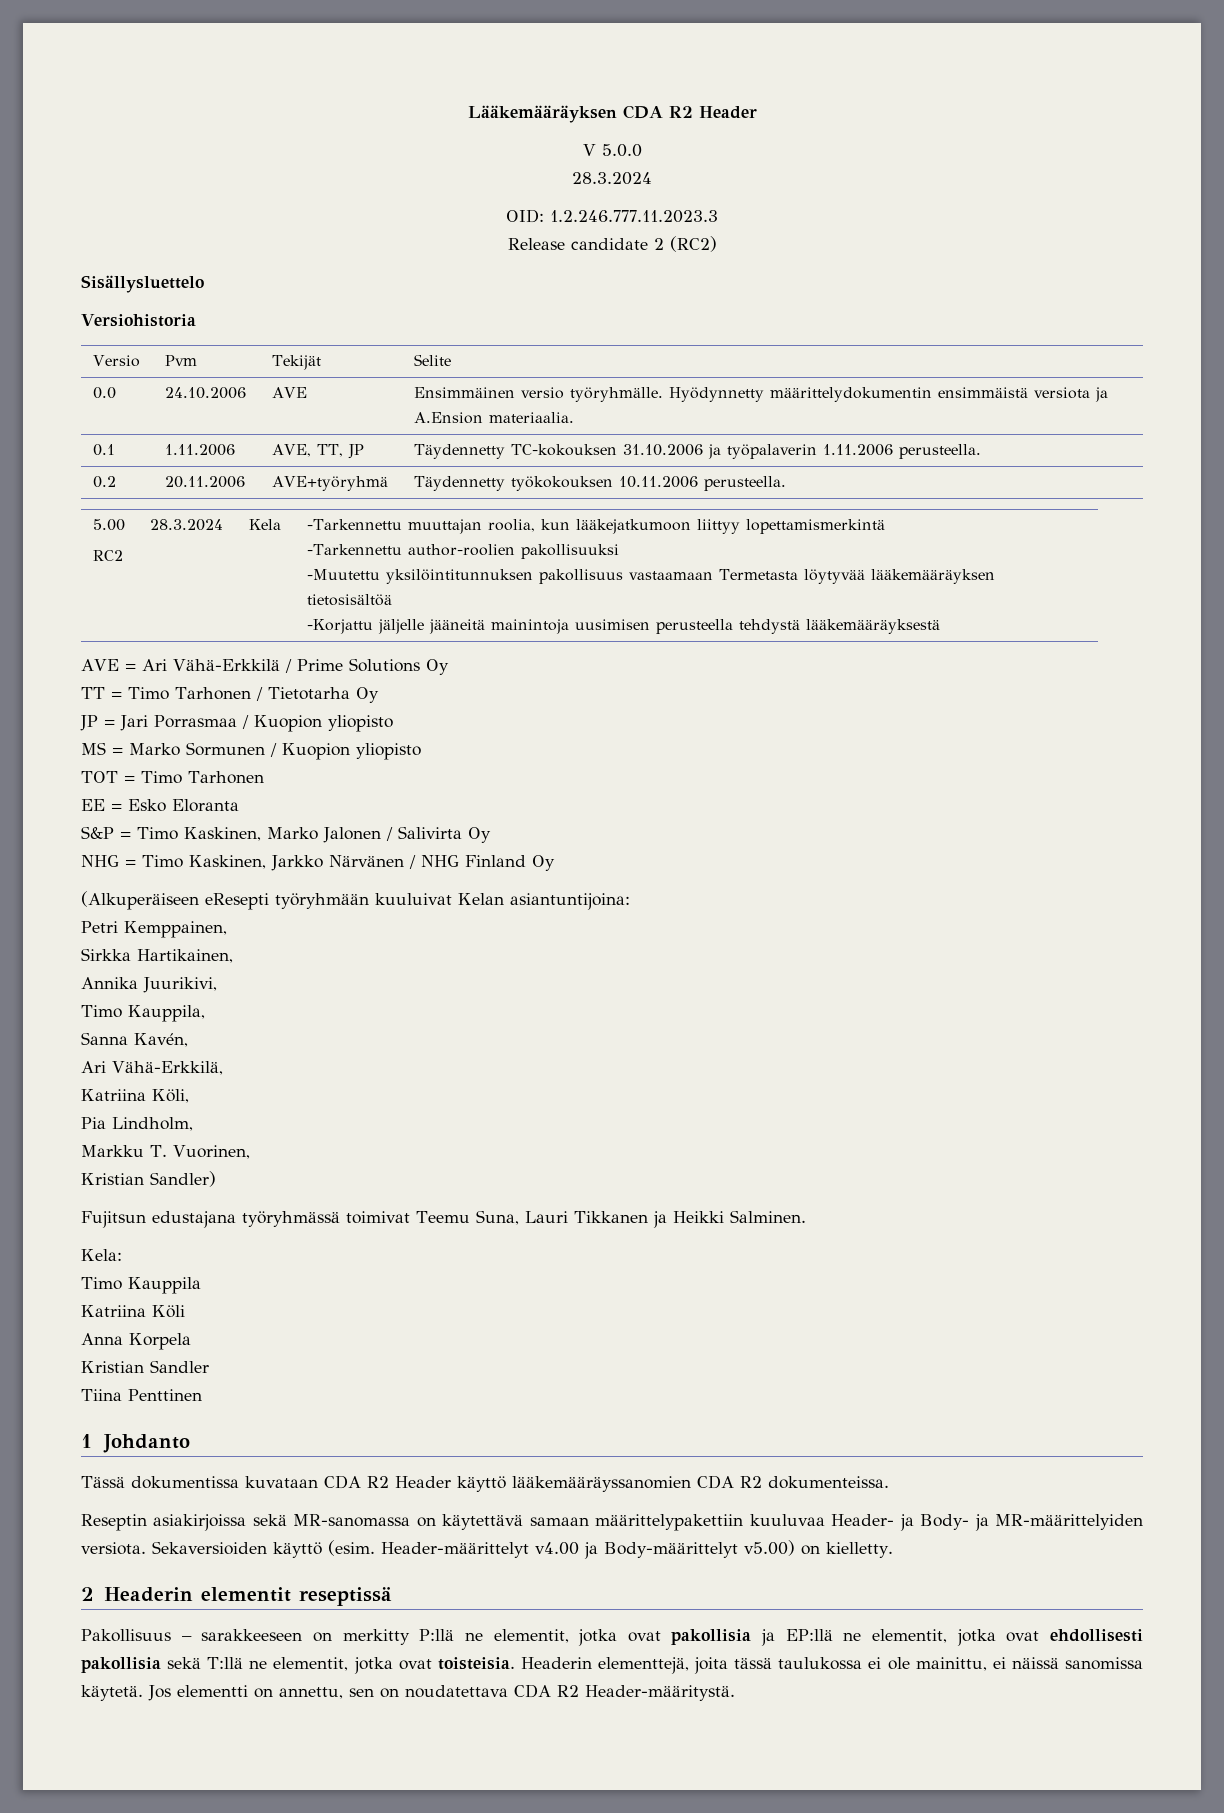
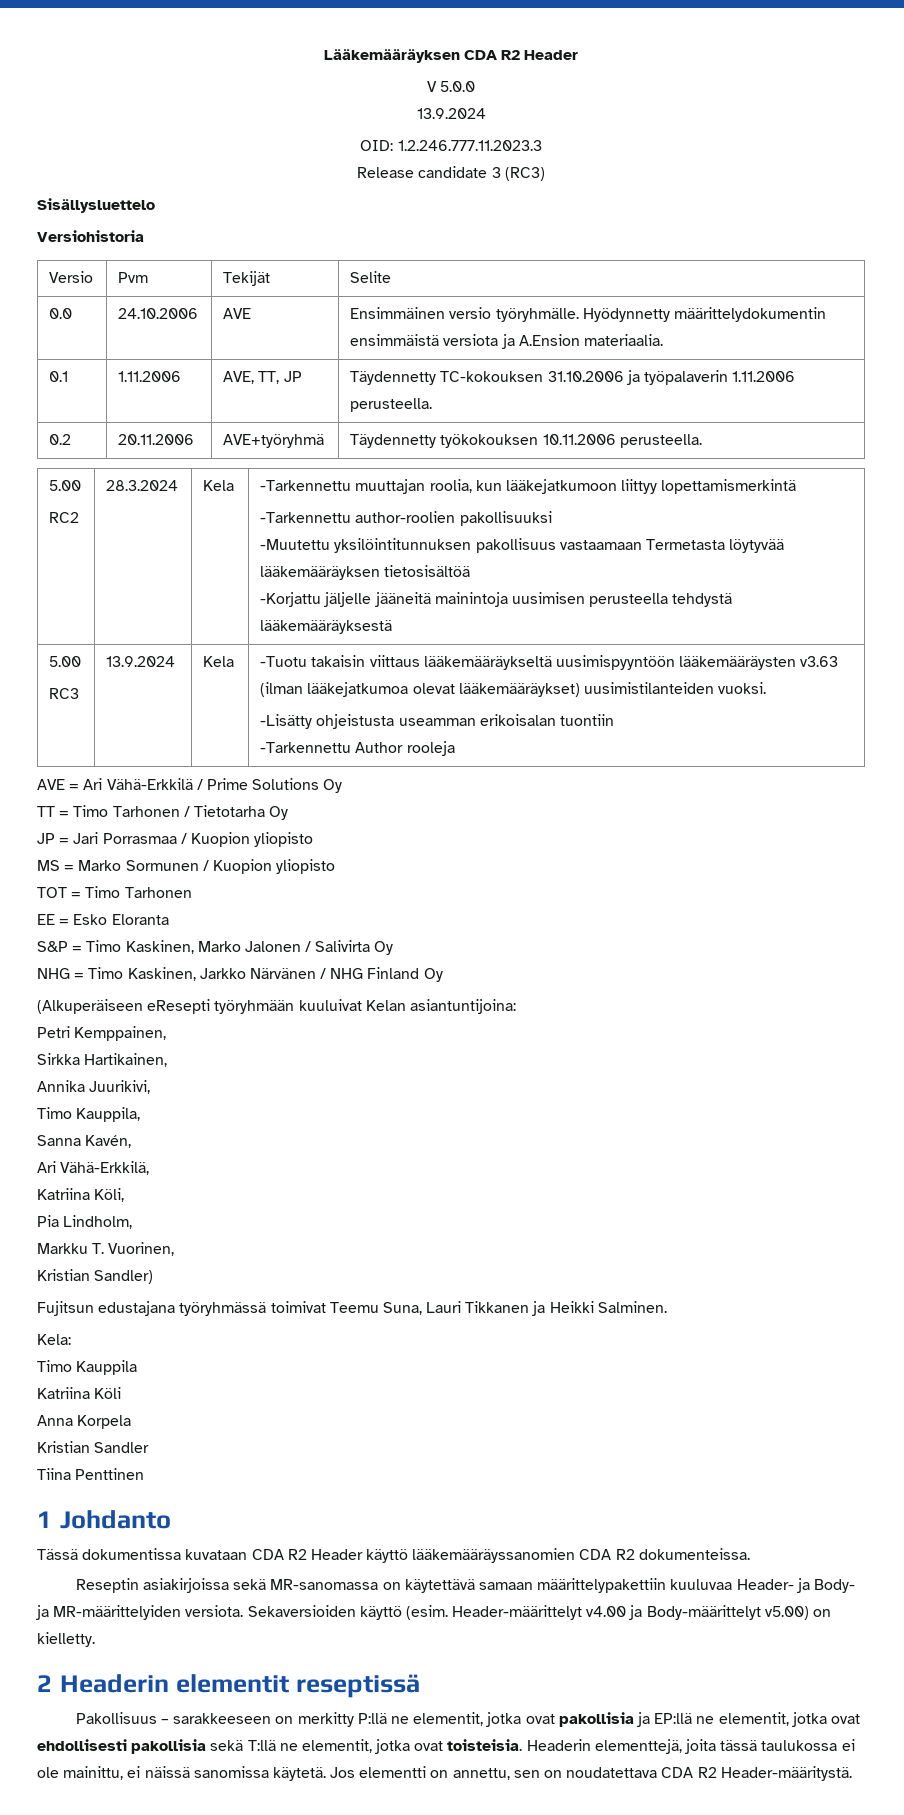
[572,172,652,185] 28.3.2024 -> [416,108,486,119] 13.9.2024
[653,236,717,252] 2 (RC2) -> [491,167,545,181] 3 (RC3)
(941, 626) none -> [49,656,82,667] [49,688,80,699] [106,656,176,667] [203,656,235,667] [260,655,839,670] [260,682,767,697] [260,714,614,729] [260,741,455,756] // 5.00 // RC3 | 13.9.2024 | Kela | -Tuotu takaisin viittaus lääkemääräykseltä uusimispyyntöön lääkemääräysten v3.63 (ilman lääkejatkumoa olevat lääkemääräykset) uusimistilanteiden vuoksi. // -Lisätty ohjeistusta useamman erikoisalan tuontiin // -Tarkennettu Author rooleja

